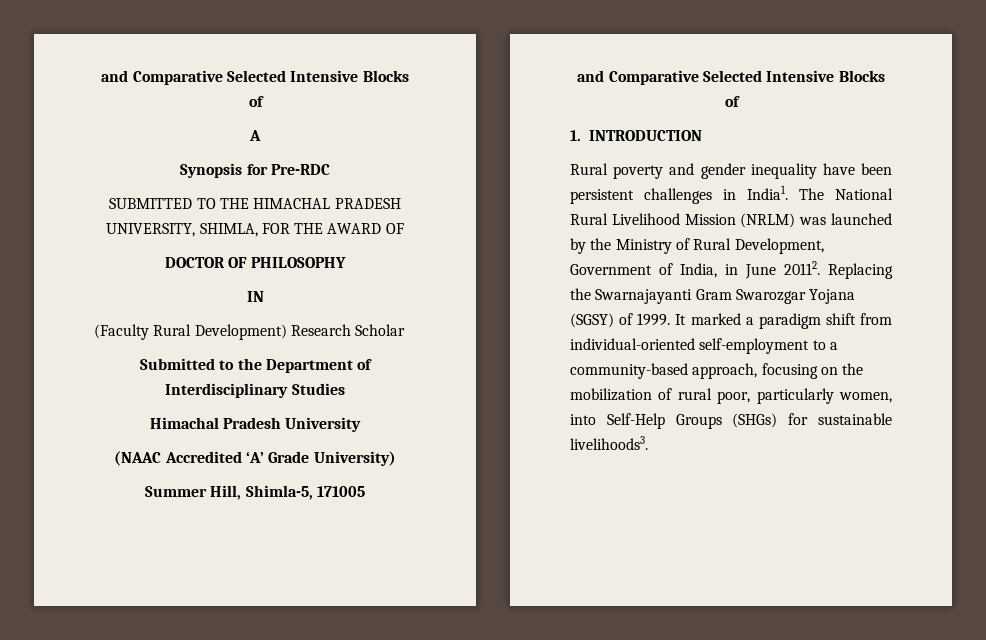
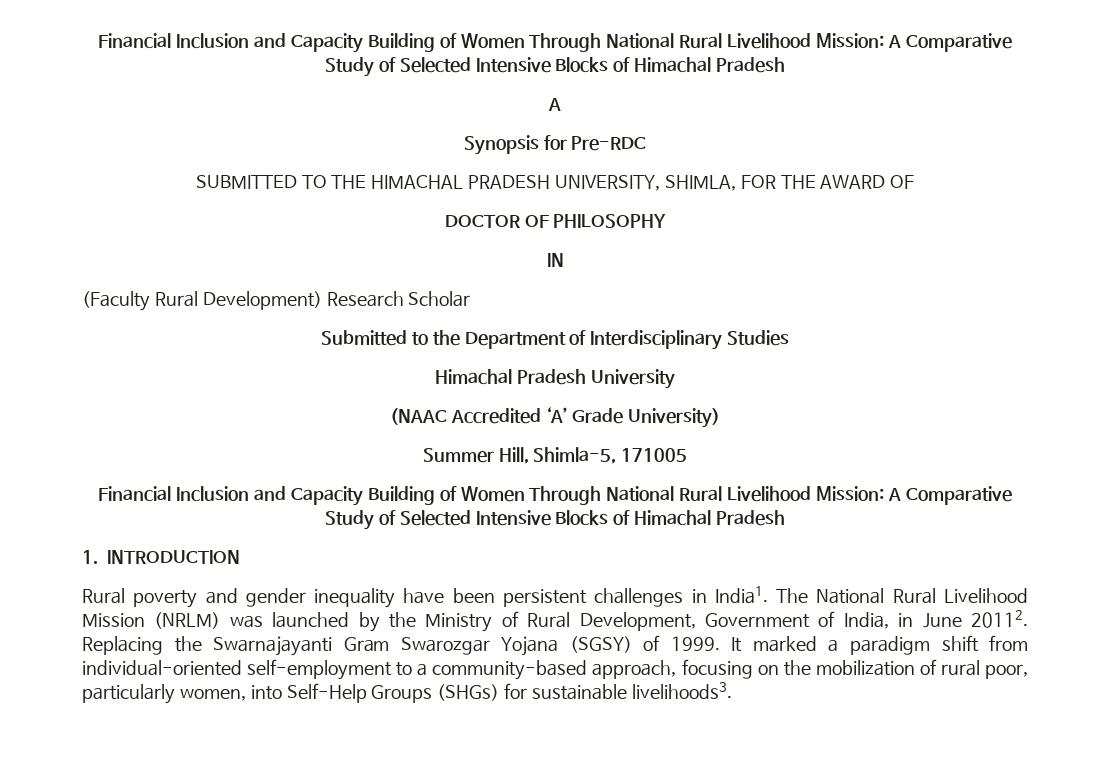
[101,70,409,85] [248,96,264,107] and Comparative Selected Intensive Blocks of -> [98,33,1012,53] [324,57,786,77] Financial Inclusion and Capacity Building of Women Through National Rural Livelihood Mission: A Comparative Study of Selected Intensive Blocks of Himachal Pradesh
[577,70,885,85] [724,96,740,107] and Comparative Selected Intensive Blocks of -> [98,486,1012,506] [324,510,786,530] Financial Inclusion and Capacity Building of Women Through National Rural Livelihood Mission: A Comparative Study of Selected Intensive Blocks of Himachal Pradesh

